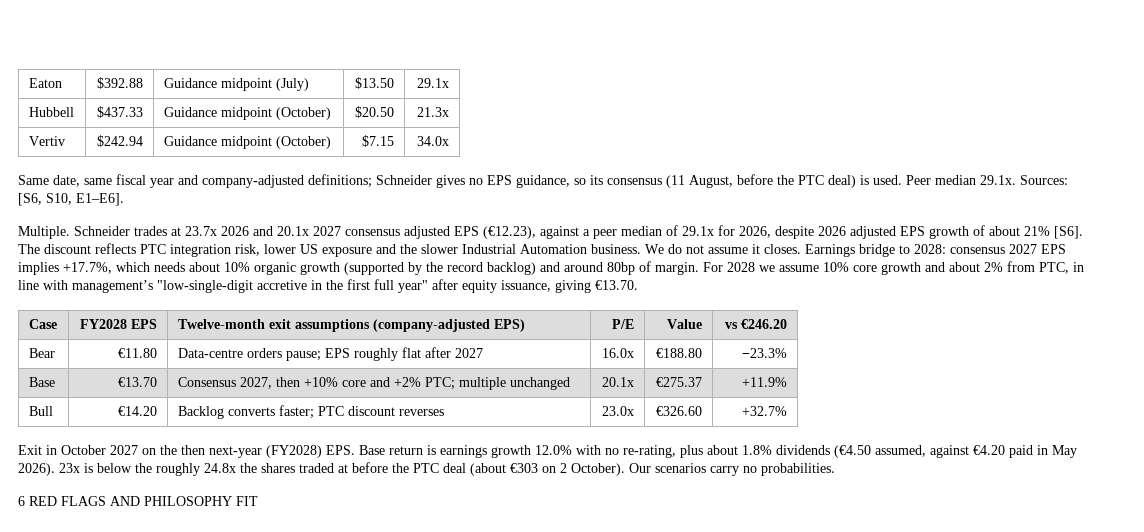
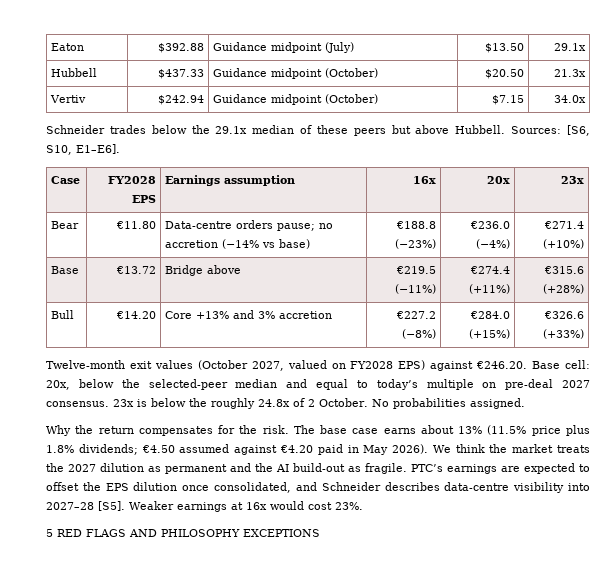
[18,174,1068,188] [18,193,124,206] [18,225,1083,239] [18,243,1066,257] [18,261,1084,275] [18,279,638,293] [28,319,57,329] [80,319,158,329] [177,319,525,332] [612,319,635,329] [667,319,703,329] [725,319,788,329] Same date, same fiscal year and company-adjusted definitions; Schneider gives no EPS guidance, so its consensus (11 August, before the PTC deal) is used. Peer median 29.1x. Sources: [S6, S10, E1–E6]. // Multiple. Schneider trades at 23.7x 2026 and 20.1x 2027 consensus adjusted EPS (€12.23), against a peer median of 29.1x for 2026, despite 2026 adjusted EPS growth of about 21% [S6]. The discount reflects PTC integration risk, lower US exposure and the slower Industrial Automation business. We do not assume it closes. Earnings bridge to 2028: consensus 2027 EPS implies +17.7%, which needs about 10% organic growth (supported by the record backlog) and around 80bp of margin. For 2028 we assume 10% core growth and about 2% from PTC, in line with management’s "low-single-digit accretive in the first full year" after equity issuance, giving €13.70. // Case | FY2028 EPS | Twelve-month exit assumptions (company-adjusted EPS) | P/E | Value | vs €246.20 -> [46,125,590,136] [46,144,120,155] [51,176,81,184] [107,176,156,184] [131,195,156,203] [165,175,296,186] [412,176,436,184] [486,176,510,184] [560,176,584,184] Schneider trades below the 29.1x median of these peers but above Hubbell. Sources: [S6, S10, E1–E6]. // Case | FY2028 EPS | Earnings assumption | 16x | 20x | 23x
[324,347,483,361] [602,348,635,358] [656,348,703,358] [742,348,788,358] [28,377,55,387] [118,377,158,387] [177,377,570,390] [602,377,635,387] [656,377,703,387] [742,377,788,387] [28,406,53,416] [118,406,158,416] [177,405,444,419] [602,406,635,416] [656,406,703,416] [742,406,788,416] [18,445,926,458] EPS roughly flat after 2027 | 16.0x | €188.80 | −23.3% // Base | €13.70 | Consensus 2027, then +10% core and +2% PTC; multiple unchanged | 20.1x | €275.37 | +11.9% // Bull | €14.20 | Backlog converts faster; PTC discount reverses | 23.0x | €326.60 | +32.7% // Exit in October 2027 on the then next-year (FY2028) EPS. Base return is earnings growth 12.0% with no re-rating, plus about 1.8% dividends (€4.50 assumed, -> [319,223,334,229] [165,239,311,249] [395,221,436,229] [394,239,436,249] [469,221,510,229] [475,239,510,249] [543,221,584,229] [542,239,584,249] [51,266,80,274] [115,266,156,274] [165,265,242,276] [395,266,436,274] [394,284,436,294] [469,266,510,274] [468,284,510,294] [543,266,584,274] [542,284,584,294] [51,310,75,319] [115,311,156,319] [165,310,333,319] [395,311,436,319] [401,329,436,339] [469,311,510,319] [468,329,510,339] [543,311,584,319] [542,329,584,339] [46,360,591,371] [46,379,590,390] [46,398,525,409] [46,425,590,436] [46,444,230,455] no accretion (−14% vs base) | €188.8 (−23%) | €236.0 (−4%) | €271.4 (+10%) // Base | €13.72 | Bridge above | €219.5 (−11%) | €274.4 (+11%) | €315.6 (+28%) // Bull | €14.20 | Core +13% and 3% accretion | €227.2 (−8%) | €284.0 (+15%) | €326.6 (+33%) // Twelve-month exit values (October 2027, valued on FY2028 EPS) against €246.20. Base cell: 20x, below the selected-peer median and equal to today’s multiple on pre-deal 2027 consensus. 23x is below the roughly 24.8x of 2 October. No probabilities assigned. // Why the return compensates for the risk. The base case earns about 13% (11.5% price plus 1.8% dividends; €4.50 assumed
[59,462,835,476] [18,496,25,506] 23x is below the roughly 24.8x the shares traded at before the PTC deal (about €303 on 2 October). Our scenarios carry no probabilities. // 6 -> [432,444,590,453] [46,463,590,474] [46,482,590,493] [46,501,363,512] [46,529,53,537] We think the market treats the 2027 dilution as permanent and the AI build-out as fragile. PTC’s earnings are expected to offset the EPS dilution once consolidated, and Schneider describes data-centre visibility into 2027–28 [S5]. Weaker earnings at 16x would cost 23%. // 5
[236,496,258,506] FIT -> [243,529,320,537] EXCEPTIONS

